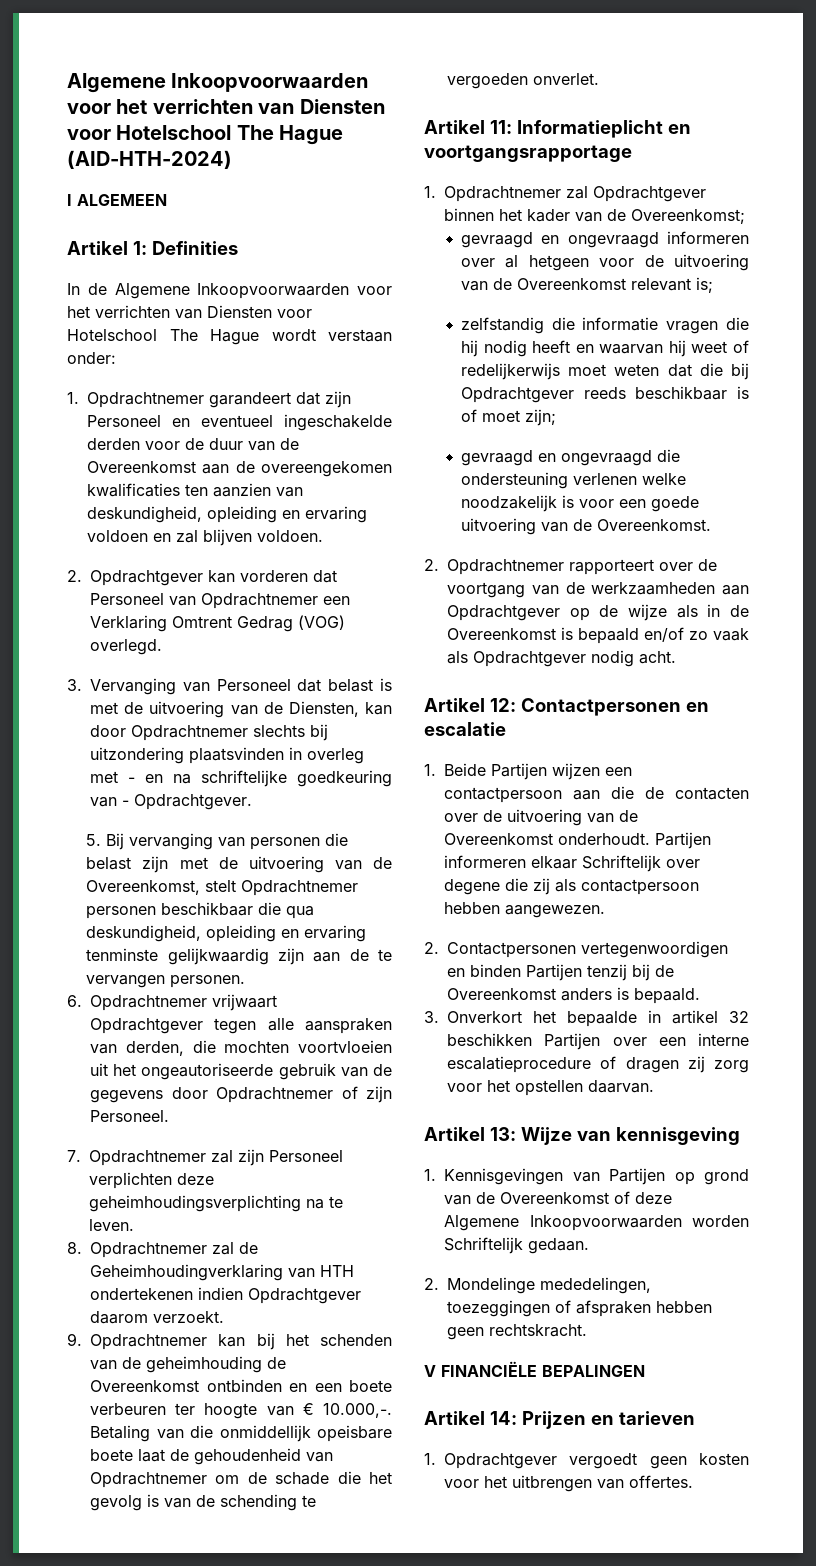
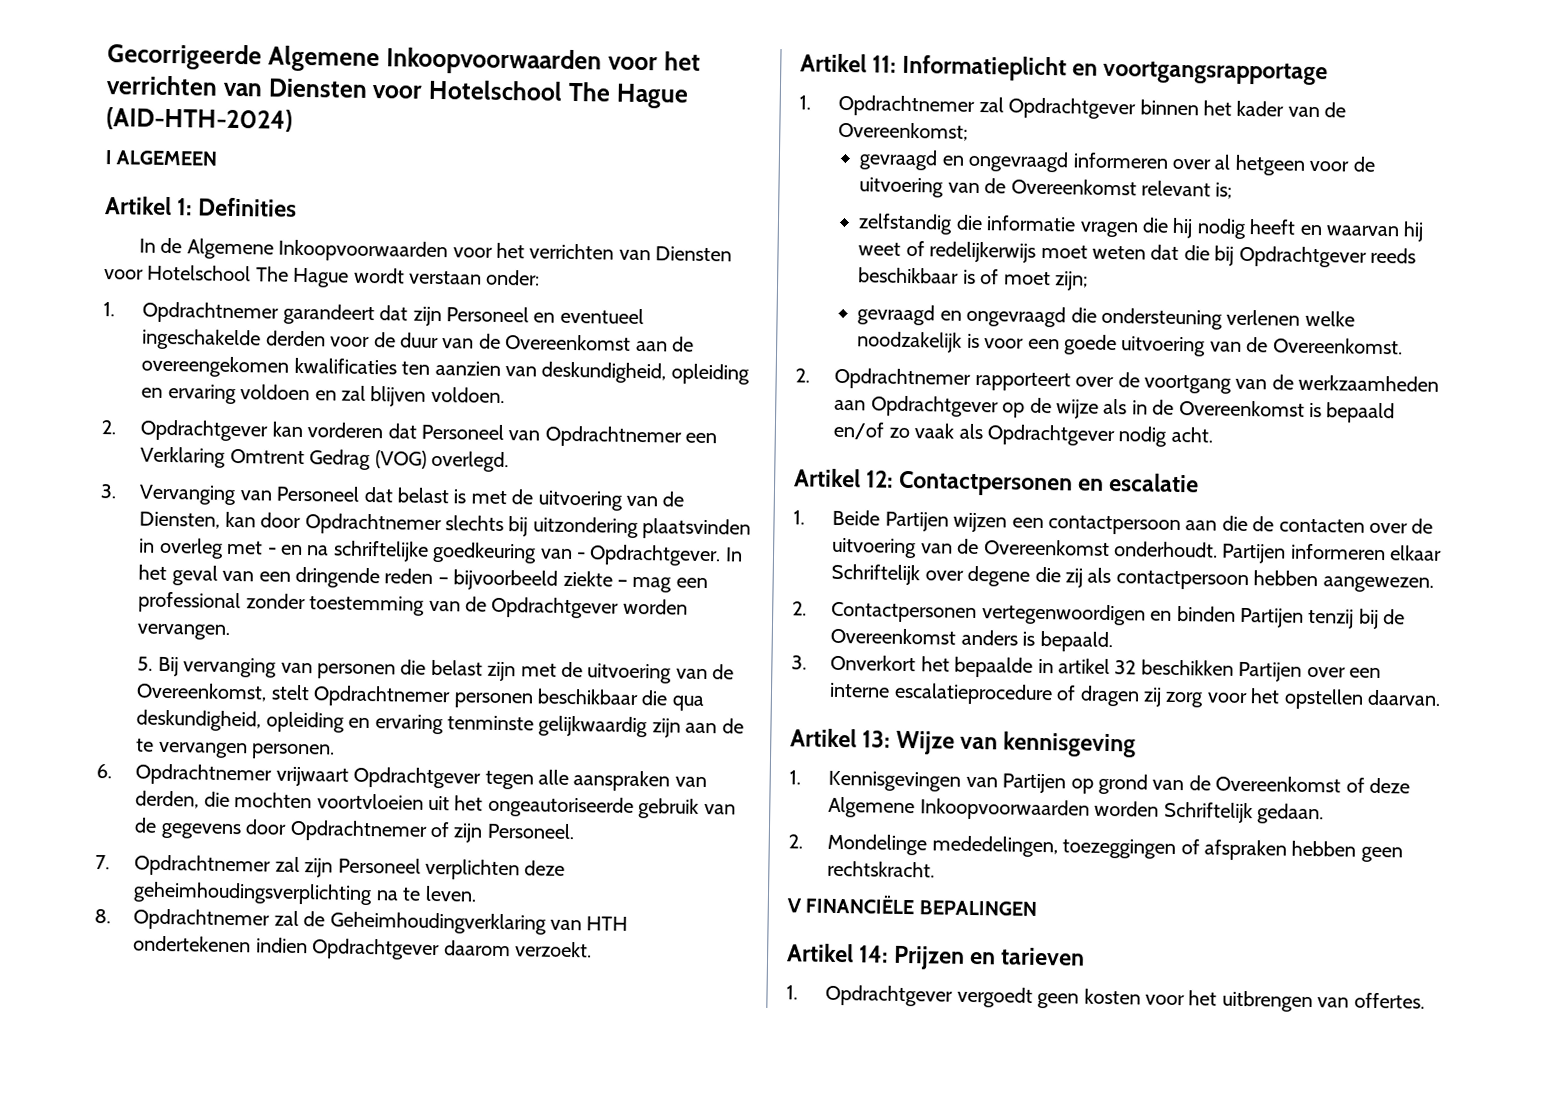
(67, 83) none -> [107,43,262,71] Gecorrigeerde
(252, 802) none -> [724,547,743,562] [138,564,708,593] [138,591,688,619] [137,623,231,640] In het geval van een dringende reden – bijvoorbeeld ziekte – mag een professional zonder toestemming van de Opdrachtgever worden vervangen.
[67,1333,392,1350] [90,1356,286,1373] [90,1379,392,1392] [90,1403,392,1419] [90,1425,392,1442] [90,1448,333,1465] [90,1471,392,1488] [90,1494,316,1511] [447,73,599,89] // 9. Opdrachtnemer kan bij het schenden van de geheimhouding de Overeenkomst ontbinden en een boete verbeuren ter hoogte van € 10.000,-. Betaling van die onmiddellijk opeisbare boete laat de gehoudenheid van Opdrachtnemer om de schade die het gevolg is van de schending te vergoeden onverlet. -> (592, 949) none

